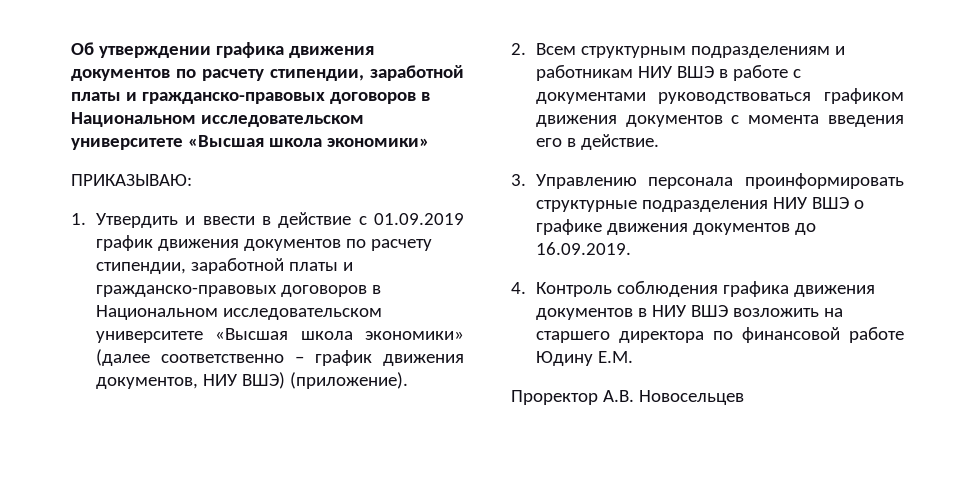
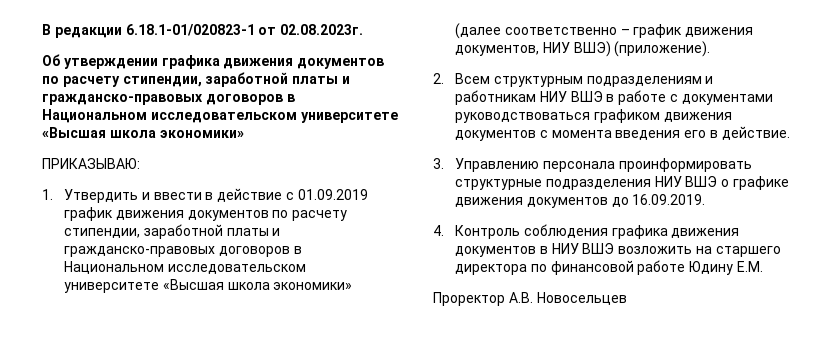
(71, 48) none -> [42,24,364,38] В редакции 6.18.1-01/020823-1 от 02.08.2023г. //

